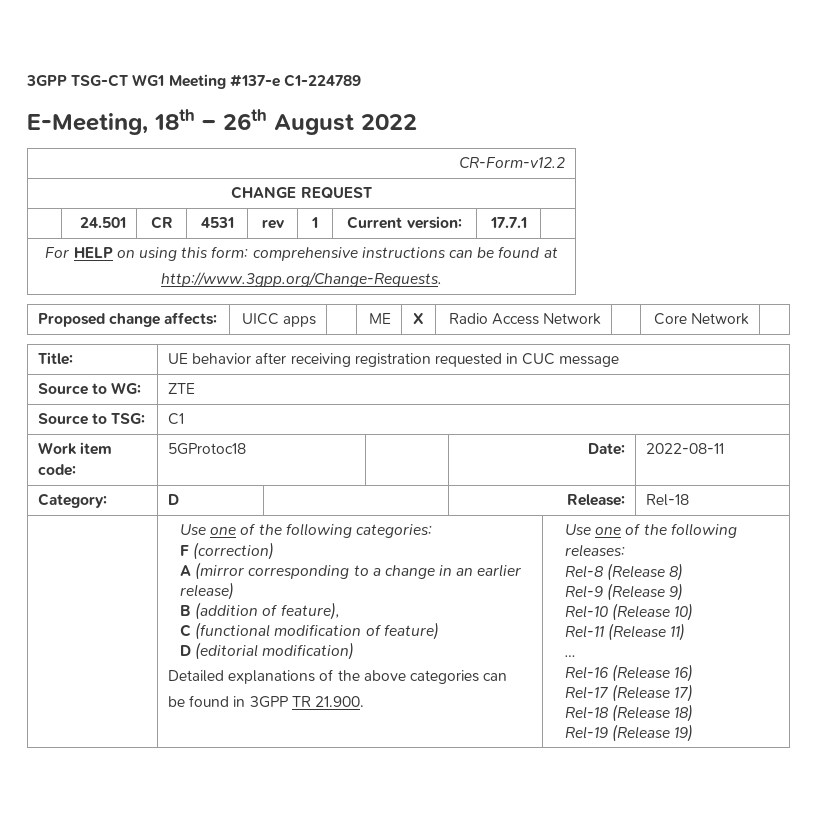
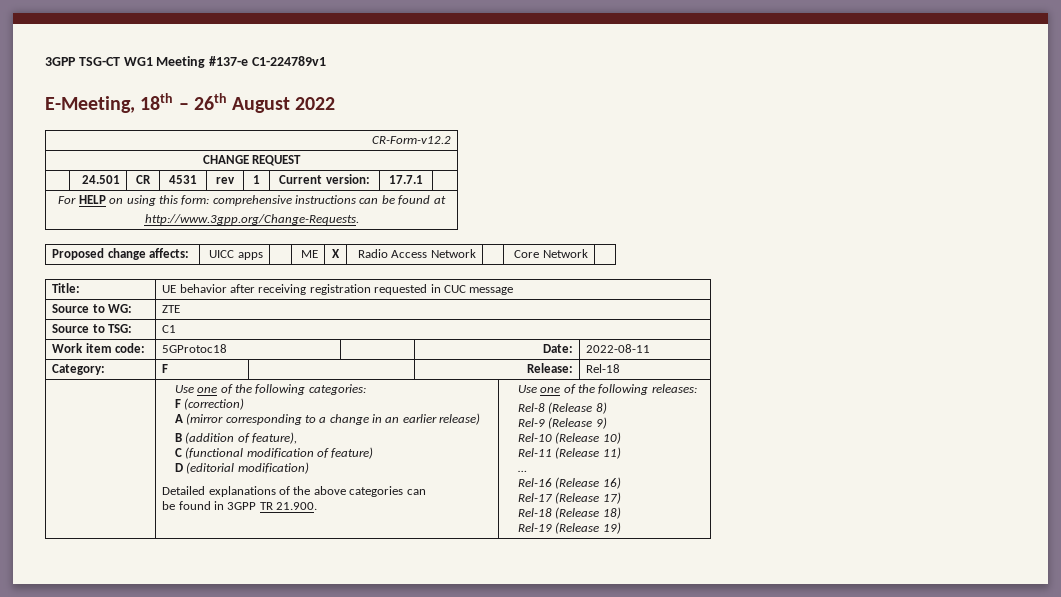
[283,74,361,87] C1-224789 -> [251,56,326,66] C1-224789v1
[167,494,179,505] D -> [162,364,169,373] F

